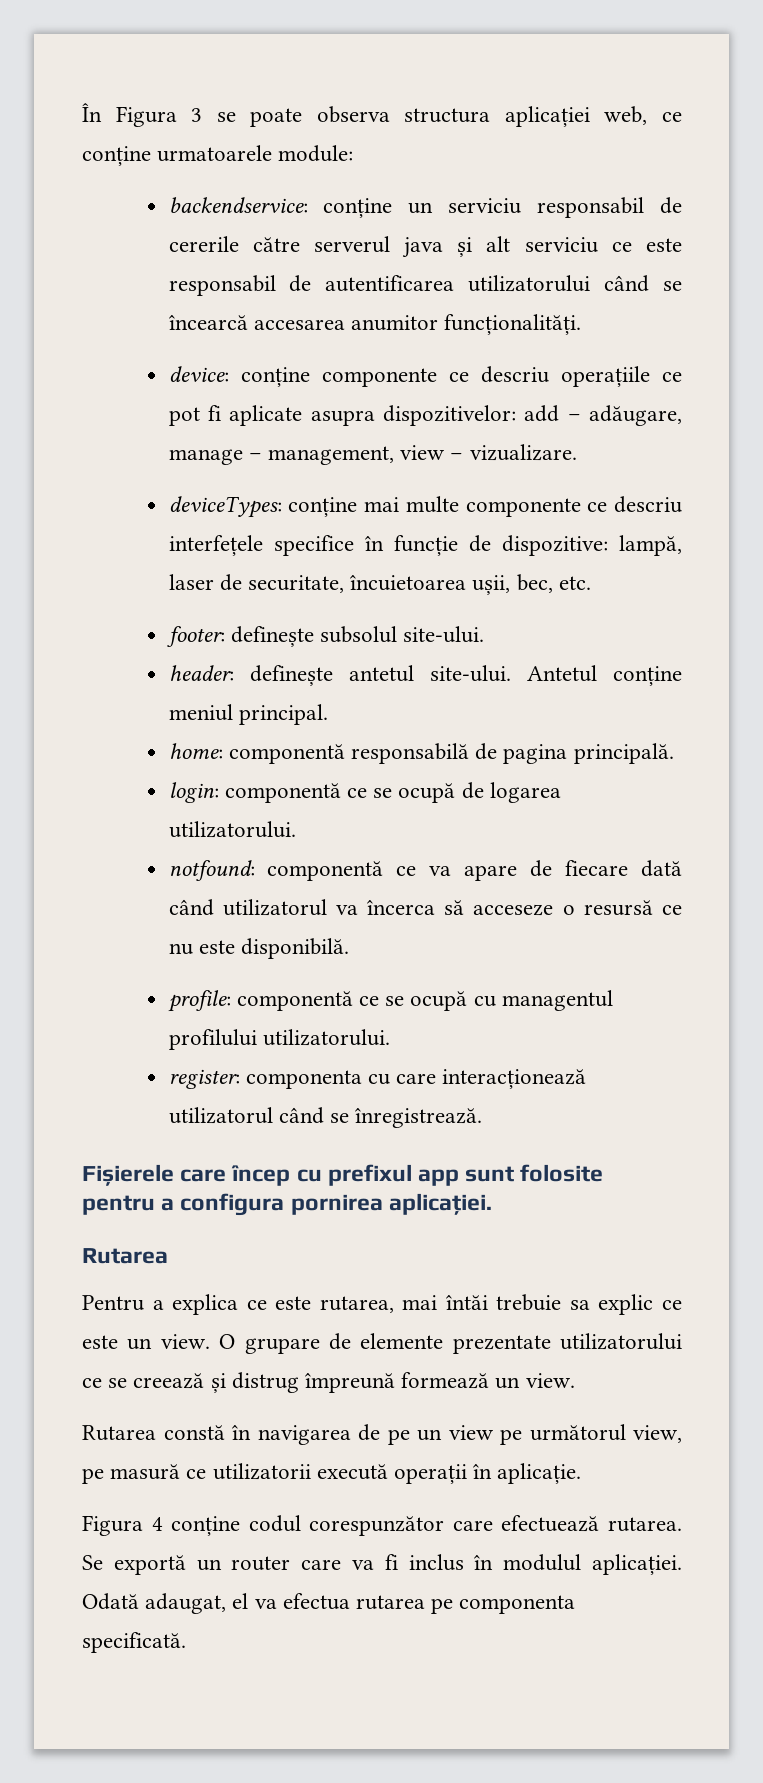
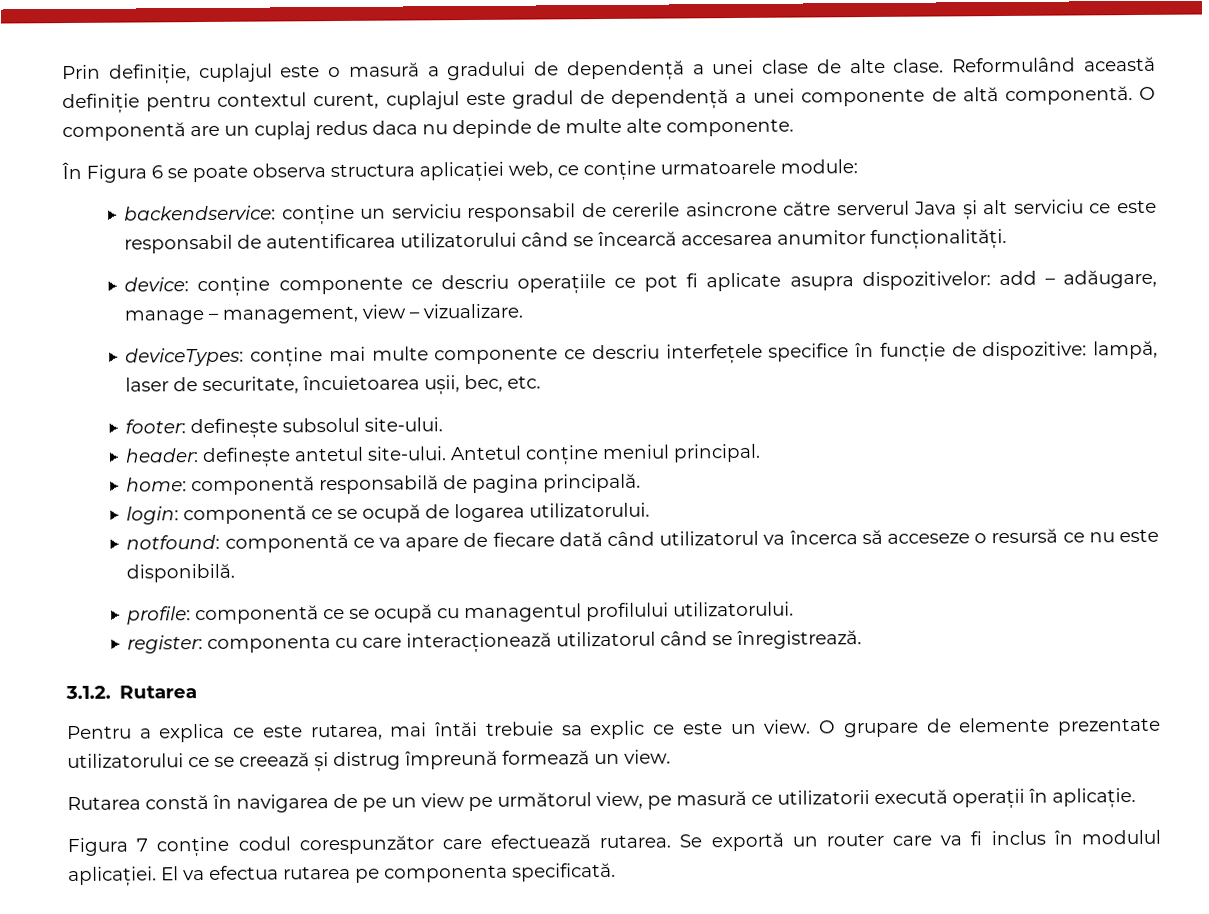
(82, 112) none -> [62,56,1156,84] [62,86,1156,114] [62,118,794,142] Prin definiție, cuplajul este o masură a gradului de dependență a unei clase de alte clase. Reformulând această definiție pentru contextul curent, cuplajul este gradul de dependență a unei componente de altă componentă. O componentă are un cuplaj redus daca nu depinde de multe alte componente. //
[191,108,203,122] 3 -> [151,165,163,179] 6
(239, 244) none -> [685,201,778,217] asincrone
[402,237,444,258] java -> [914,201,958,215] Java
[82,1164,604,1186] [82,1193,492,1216] Fișierele care încep cu prefixul app sunt folosite pentru a configura pornirea aplicației. // -> [65,685,111,700] 3.1.2.
[151,1517,163,1531] 4 -> [136,838,149,852] 7
[82,1593,249,1614] Odată adaugat, el -> [161,866,179,881] El

